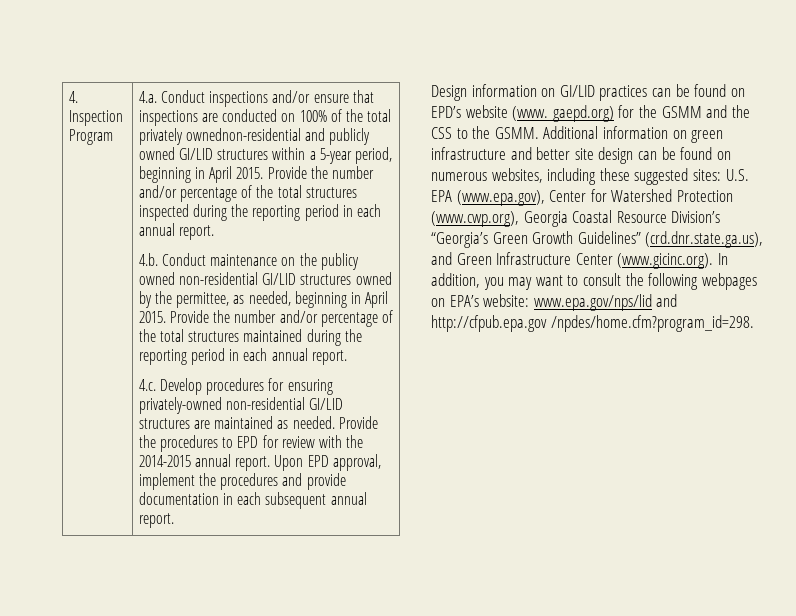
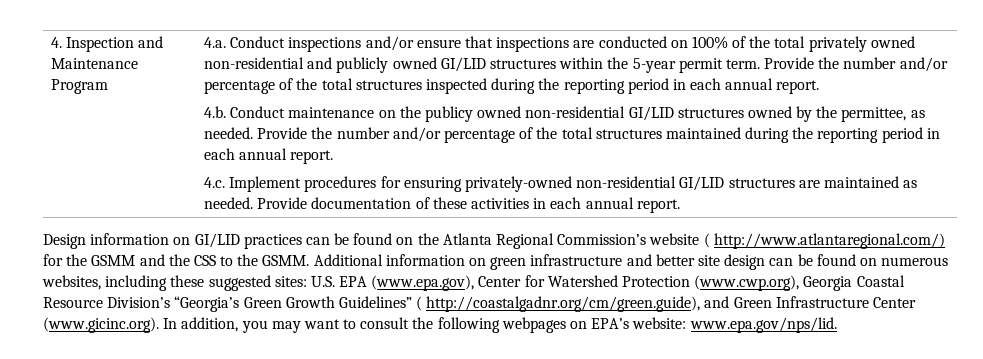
(123, 118) none -> [138,36,164,48] [51,58,139,69] and Maintenance
[186,128,302,141] ownednon-residential -> [870,36,915,48] [204,57,305,69] owned non-residential
[309,147,393,164] [138,166,264,183] a 5-year period, beginning in April 2015. -> [607,57,760,73] the 5-year permit term.
[248,291,389,308] [138,311,166,323] needed, beginning in April 2015. -> [204,127,254,139] needed.
[160,378,203,395] Develop -> [229,176,302,192] Implement
[138,435,364,452] [138,454,381,471] [138,473,346,490] [138,492,327,509] the procedures to EPD for review with the 2014-2015 annual report. Upon EPD approval, implement the procedures and provide documentation in each subsequent -> [311,197,582,209] documentation of these activities in each
[431,105,614,122] EPD’s website (www. gaepd.org) -> [417,233,945,249] the Atlanta Regional Commission’s website ( http://www.atlantaregional.com/)
[645,231,764,248] (crd.dnr.state.ga.us), -> [416,296,701,312] ( http://coastalgadnr.org/cm/green.guide),
[533,294,678,311] [431,315,754,332] www.epa.gov/nps/lid and http://cfpub.epa.gov /npdes/home.cfm?program_id=298. -> [689,317,837,333] www.epa.gov/nps/lid.

